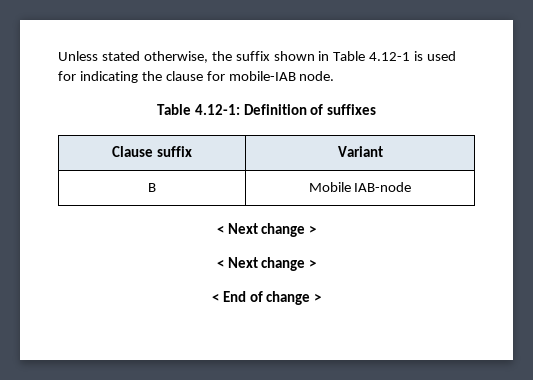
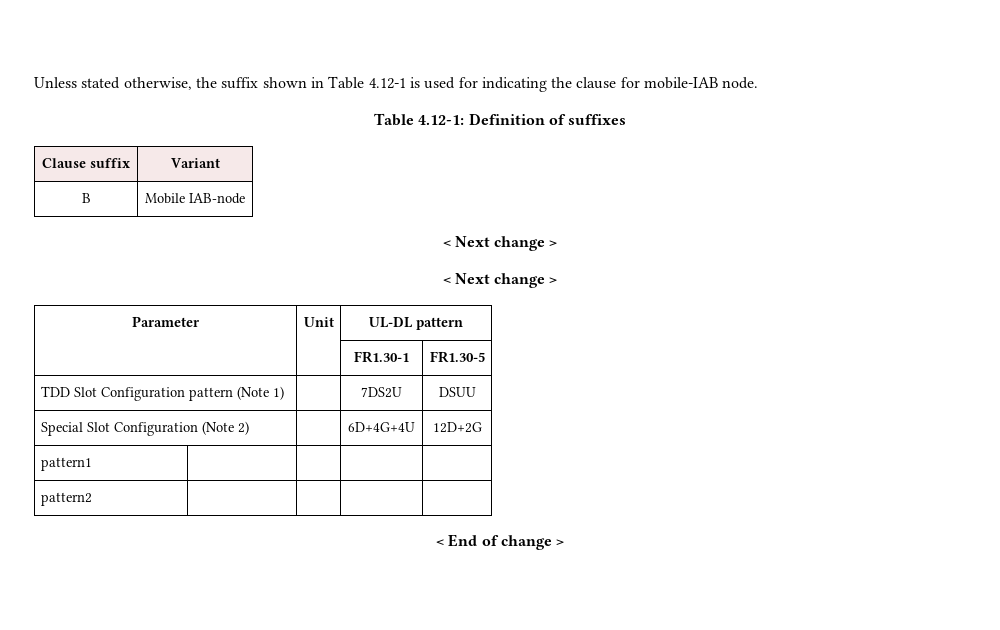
(317, 263) none -> [132,316,200,327] [303,317,334,327] [369,317,463,330] [354,351,409,363] [429,351,485,363] [40,386,284,401] [361,387,402,398] [438,387,476,397] [40,421,249,436] [348,422,415,432] [432,422,482,433] [40,457,92,471] [40,492,92,506] // Parameter | Unit | UL-DL pattern // | | FR1.30-1 | FR1.30-5 // TDD Slot Configuration pattern (Note 1) | | 7DS2U | DSUU // Special Slot Configuration (Note 2) | | 6D+4G+4U | 12D+2G // pattern1 | | | | // pattern2 | | | |

